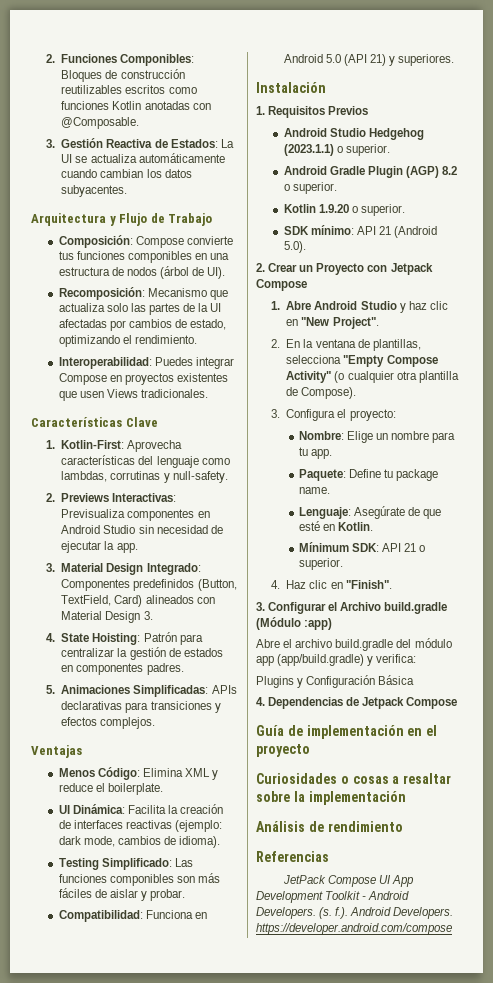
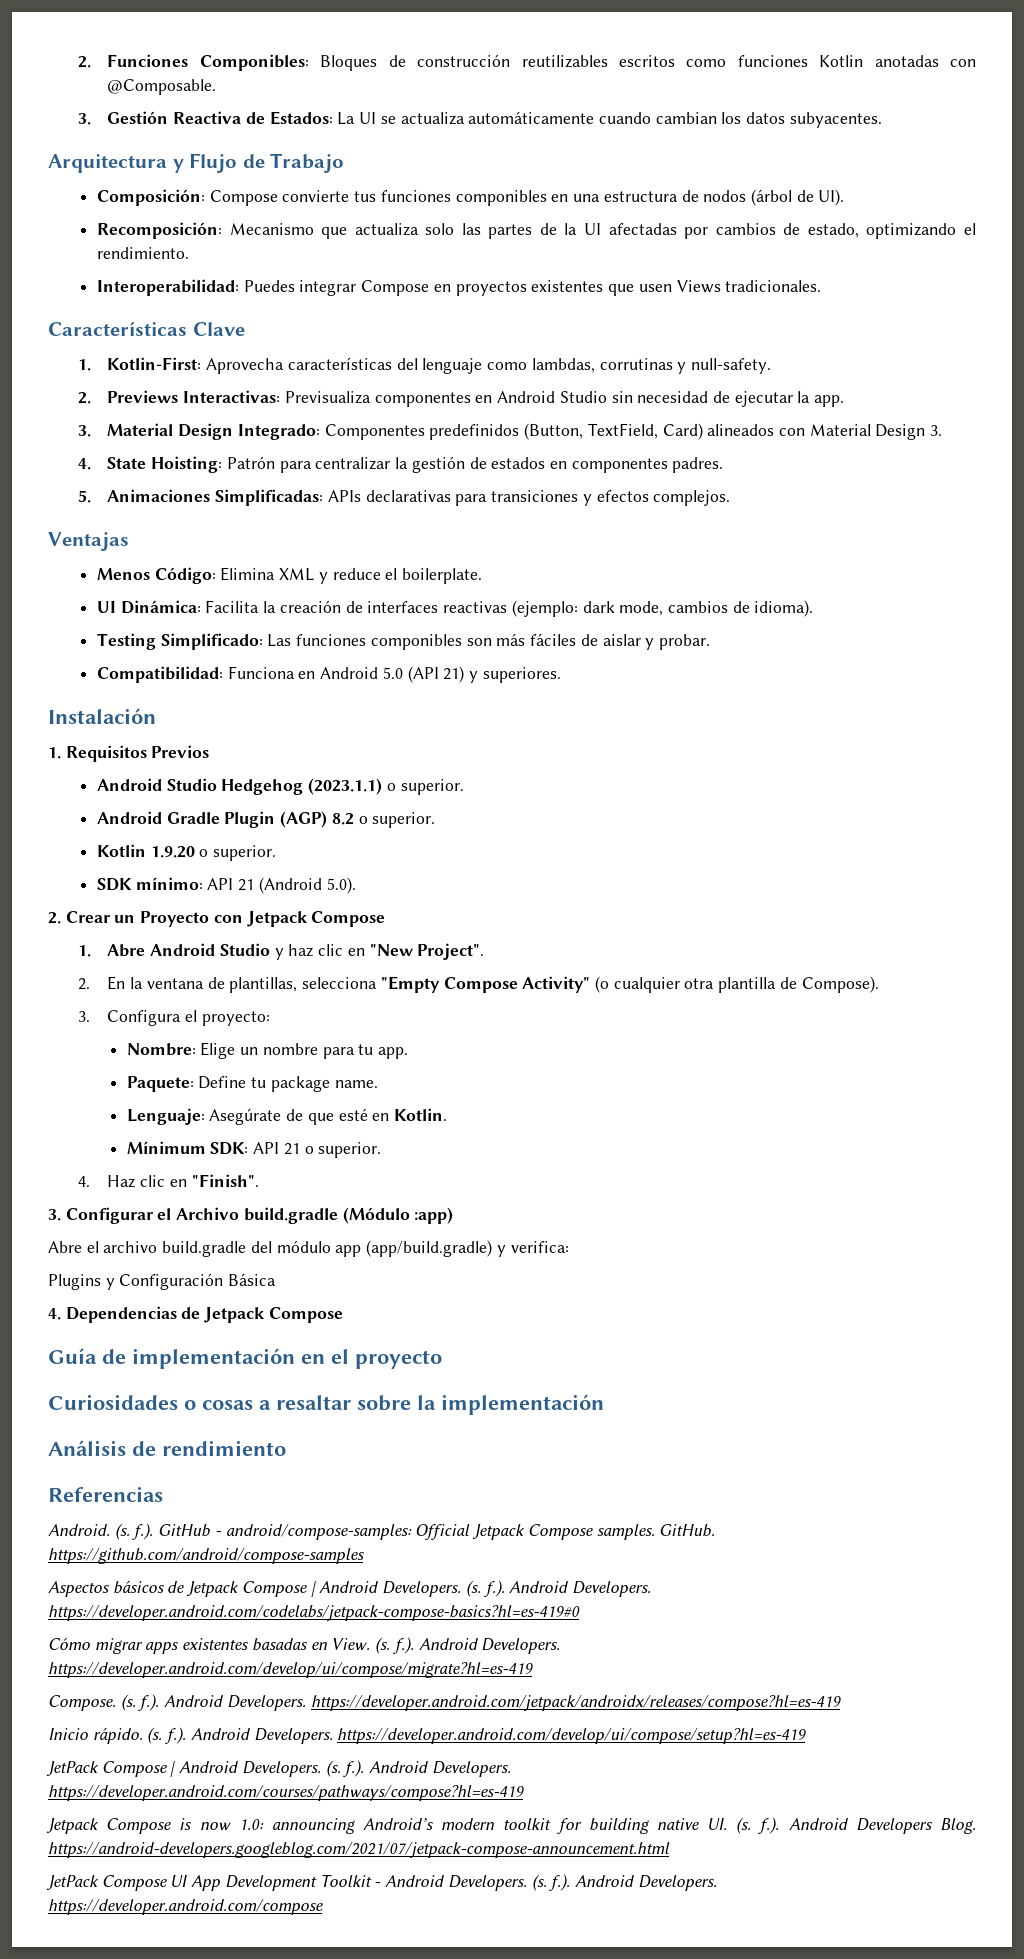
(329, 856) none -> [48,1523,716,1540] [48,1548,364,1564] [48,1580,651,1597] [48,1605,580,1621] [48,1637,561,1654] [48,1662,533,1678] [48,1694,841,1711] [48,1727,807,1744] [46,1760,511,1777] [48,1785,524,1801] [46,1817,976,1834] [48,1842,670,1858] // Android. (s. f.). GitHub - android/compose-samples: Official Jetpack Compose samples. GitHub. https://github.com/android/compose-samples // Aspectos básicos de Jetpack Compose | Android Developers. (s. f.). Android Developers. https://developer.android.com/codelabs/jetpack-compose-basics?hl=es-419#0 // Cómo migrar apps existentes basadas en View. (s. f.). Android Developers. https://developer.android.com/develop/ui/compose/migrate?hl=es-419 // Compose. (s. f.). Android Developers. https://developer.android.com/jetpack/androidx/releases/compose?hl=es-419 // Inicio rápido. (s. f.). Android Developers. https://developer.android.com/develop/ui/compose/setup?hl=es-419 // JetPack Compose | Android Developers. (s. f.). Android Developers. https://developer.android.com/courses/pathways/compose?hl=es-419 // Jetpack Compose is now 1.0: announcing Android’s modern toolkit for building native UI. (s. f.). Android Developers Blog. https://android-developers.googleblog.com/2021/07/jetpack-compose-announcement.html

